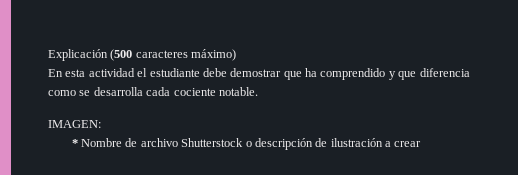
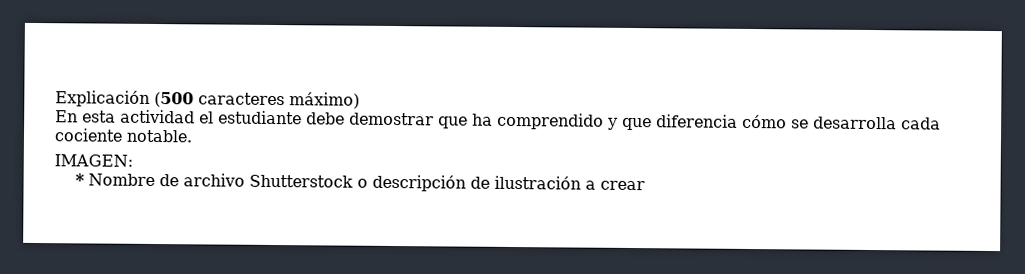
[48,90,76,96] como -> [742,114,787,129] cómo

